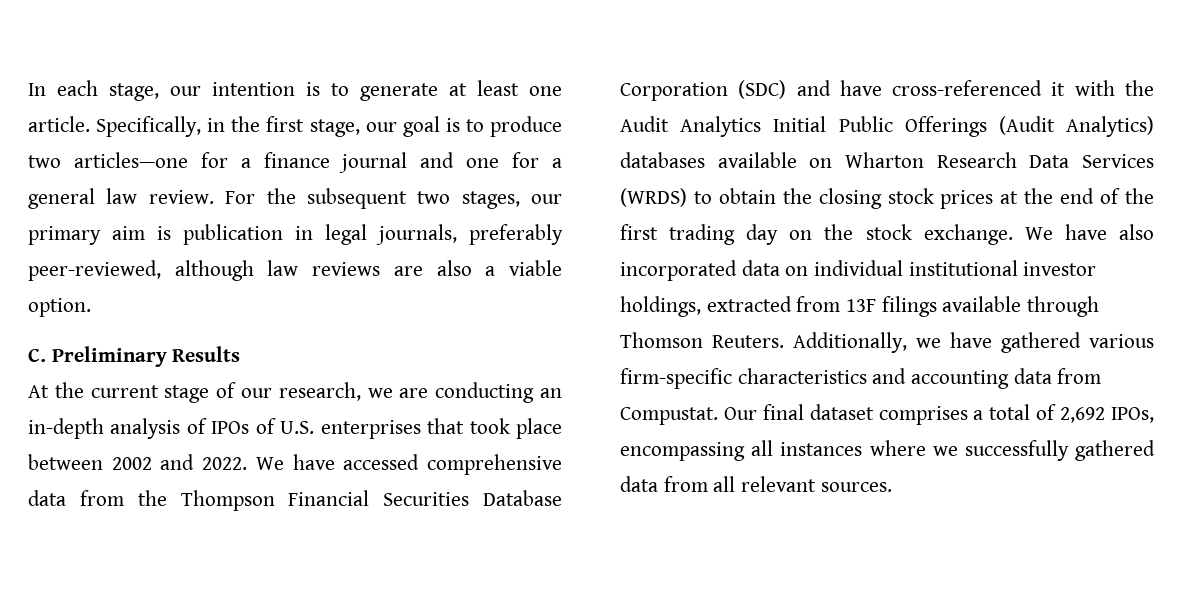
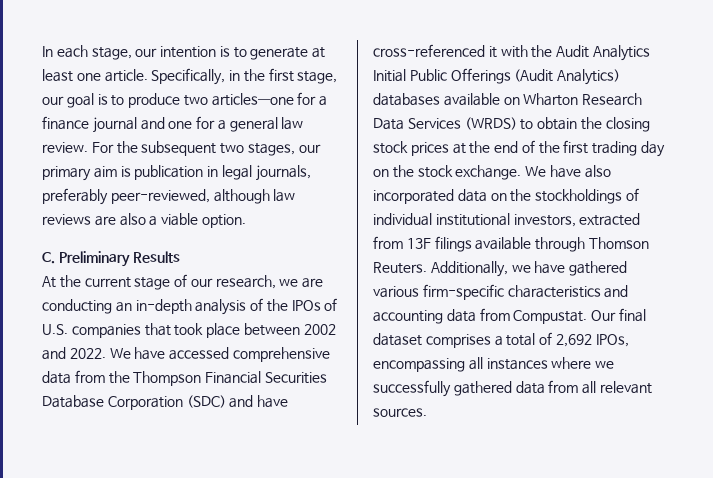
(207, 426) none -> [266,299,288,312] the
[320,420,421,439] enterprises -> [71,324,141,338] companies
[814,260,1097,276] [620,296,701,317] individual institutional investor holdings, -> [510,188,639,204] [373,213,576,227] the stockholdings of individual institutional investors,

